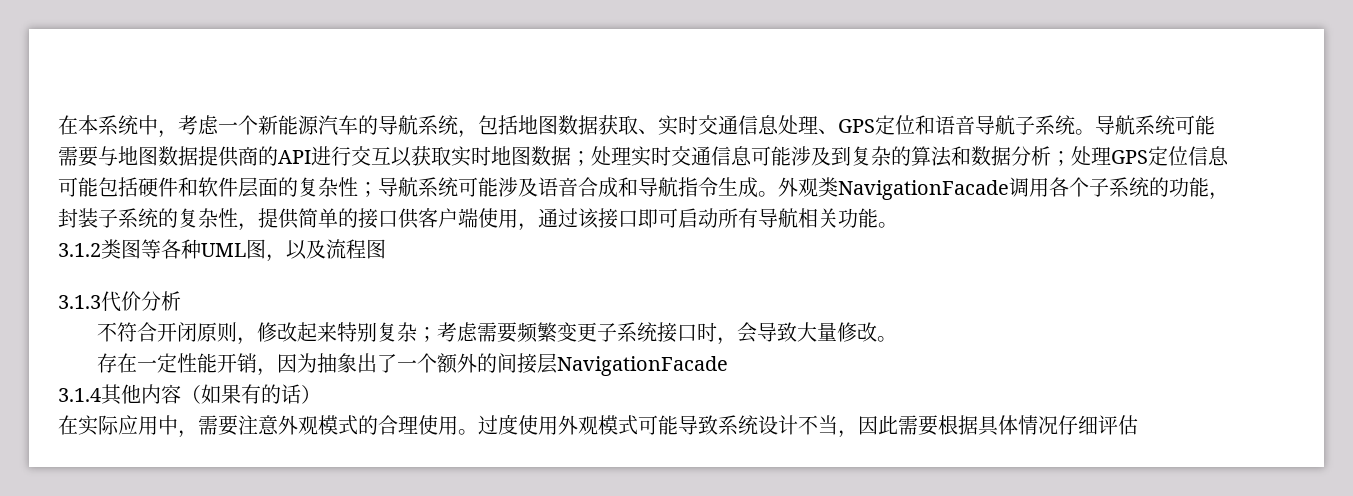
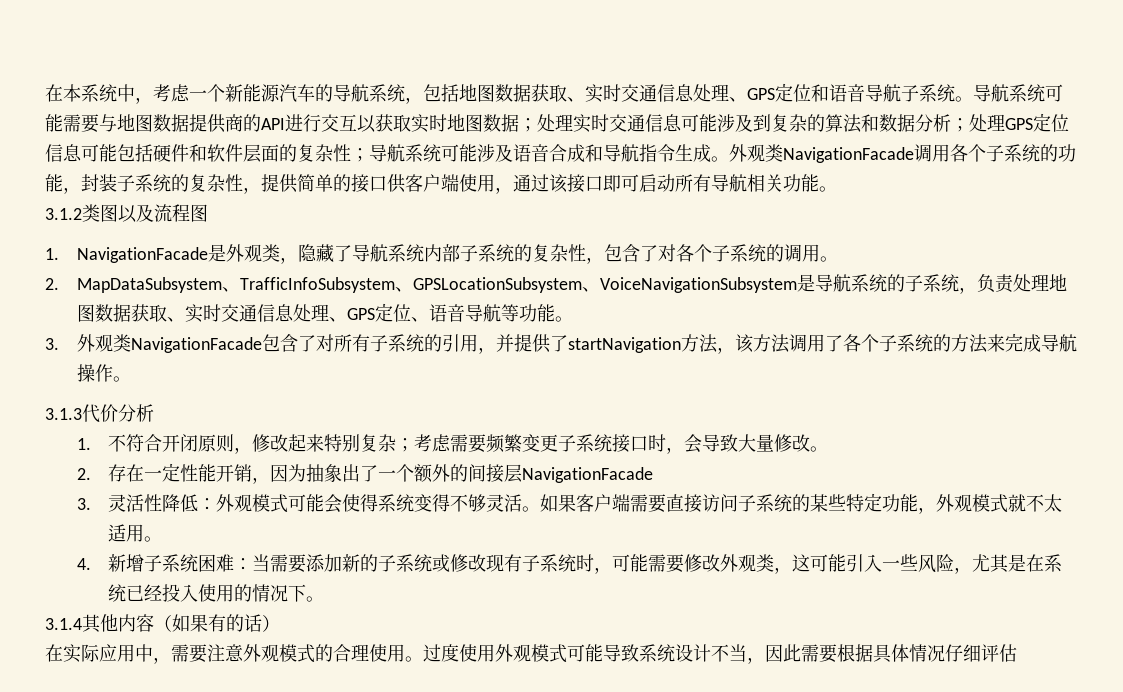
[141,239,286,262] 等各种UML图， -> (118, 213) none
(386, 249) none -> [45,244,838,264] [45,274,1067,294] [76,303,573,323] [45,333,1077,354] [76,364,131,382] // 1. NavigationFacade是外观类，隐藏了导航系统内部子系统的复杂性，包含了对各个子系统的调用。 // 2. MapDataSubsystem、TrafficInfoSubsystem、GPSLocationSubsystem、VoiceNavigationSubsystem是导航系统的子系统，负责处理地图数据获取、实时交通信息处理、GPS定位、语音导航等功能。 // 3.外观类NavigationFacade包含了对所有子系统的引用，并提供了startNavigation方法，该方法调用了各个子系统的方法来完成导航操作。
(181, 301) none -> [76,438,91,450] 1.
(897, 339) none -> [76,468,91,480] 2.
(728, 366) none -> [76,493,1063,514] [108,524,163,542] [76,554,1063,574] [108,584,325,602] // 3.灵活性降低：外观模式可能会使得系统变得不够灵活。如果客户端需要直接访问子系统的某些特定功能，外观模式就不太适用。 // 4.新增子系统困难：当需要添加新的子系统或修改现有子系统时，可能需要修改外观类，这可能引入一些风险，尤其是在系统已经投入使用的情况下。

